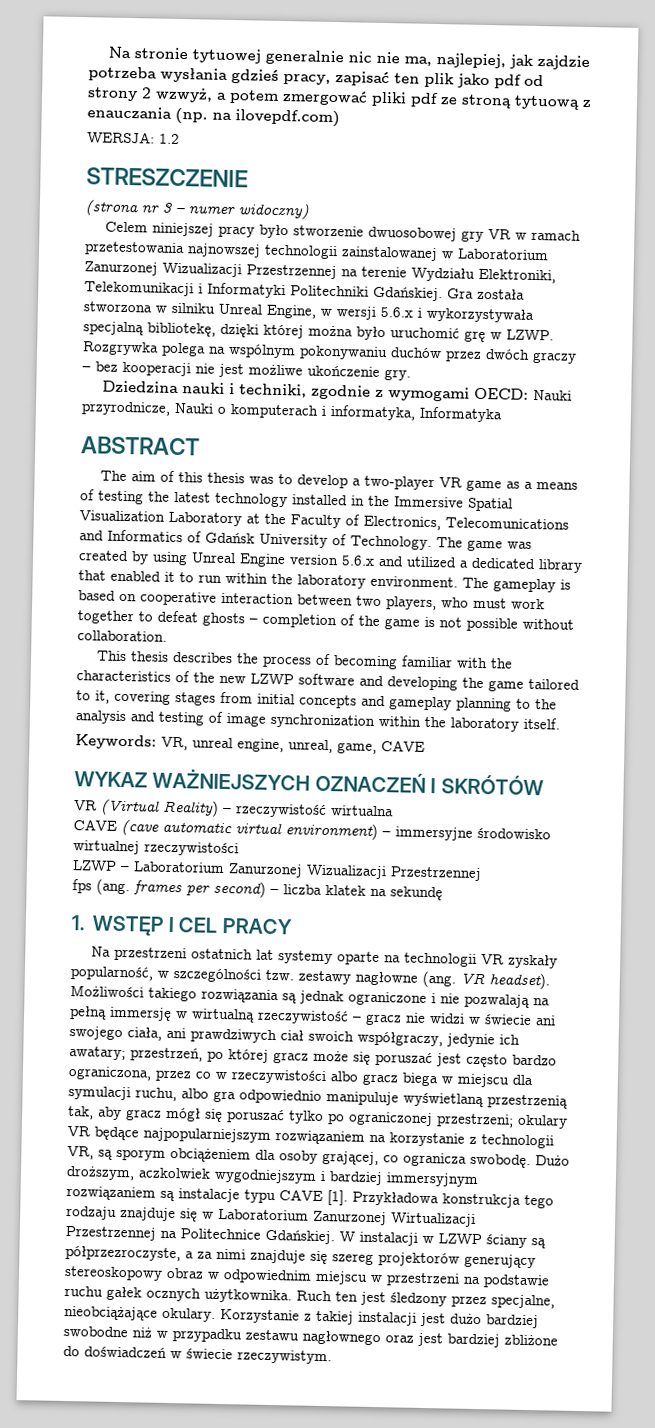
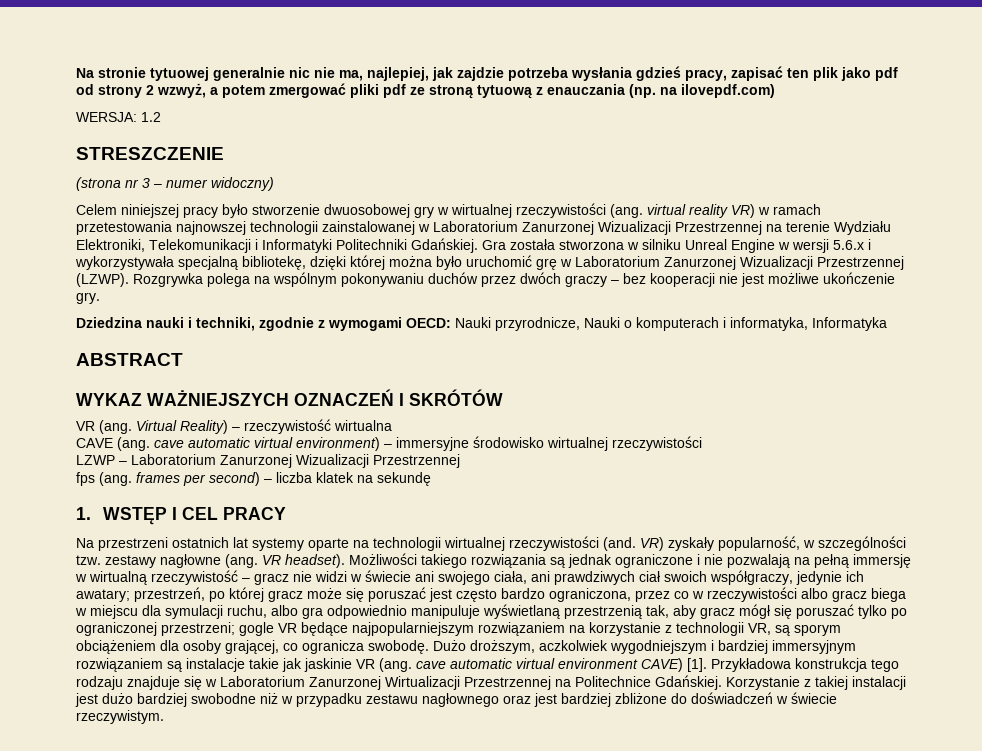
[487,229,511,240] VR -> [437,203,755,218] w wirtualnej rzeczywistości (ang. virtual reality VR)
[266,304,316,319] Engine, -> [731,239,775,253] Engine
[506,329,554,341] LZWP. -> [575,256,904,270] [76,273,129,287] Laboratorium Zanurzonej Wizualizacji Przestrzennej (LZWP).
[99,470,578,492] [80,489,513,512] [79,510,569,531] [79,529,532,552] [78,550,583,573] [78,570,571,593] [78,590,545,611] [77,610,574,632] [77,630,167,642] [96,650,513,670] [76,670,580,692] [76,690,557,712] [75,710,560,732] [75,734,425,754] // The aim of this thesis was to develop a two-player VR game as a means of testing the latest technology installed in the Immersive Spatial Visualization Laboratory at the Faculty of Electronics, Telecomunications and Informatics of Gdańsk University of Technology. The game was created by using Unreal Engine version 5.6.x and utilized a dedicated library that enabled it to run within the laboratory environment. The gameplay is based on cooperative interaction between two players, who must work together to defeat ghosts – completion of the game is not possible without collaboration. // This thesis describes the process of becoming familiar with the characteristics of the new LZWP software and developing the game tailored to it, covering stages from initial concepts and gameplay planning to the analysis and testing of image synchronization within the laboratory itself. // Keywords: VR, unreal engine, unreal, game, CAVE -> (183, 359) none
[100,798,160,816] (Virtual -> [99,420,177,434] (ang. Virtual
[121,819,159,836] (cave -> [117,437,184,451] (ang. cave
[480,954,504,965] VR -> [444,536,664,551] wirtualnej rzeczywistości (and. VR)
[517,1114,568,1129] okulary -> [239,622,274,636] gogle
[244,1189,323,1204] typu CAVE -> [249,658,683,672] takie jak jaskinie VR (ang. cave automatic virtual environment CAVE)
[339,1231,546,1249] [65,1245,536,1269] [64,1265,550,1289] [64,1285,555,1309] [64,1305,216,1322] W instalacji w LZWP ściany są półprzezroczyste, a za nimi znajduje się szereg projektorów generujący stereoskopowy obraz w odpowiednim miejscu w przestrzeni na podstawie ruchu gałek ocznych użytkownika. Ruch ten jest śledzony przez specjalne, nieobciążające okulary. -> (722, 682) none

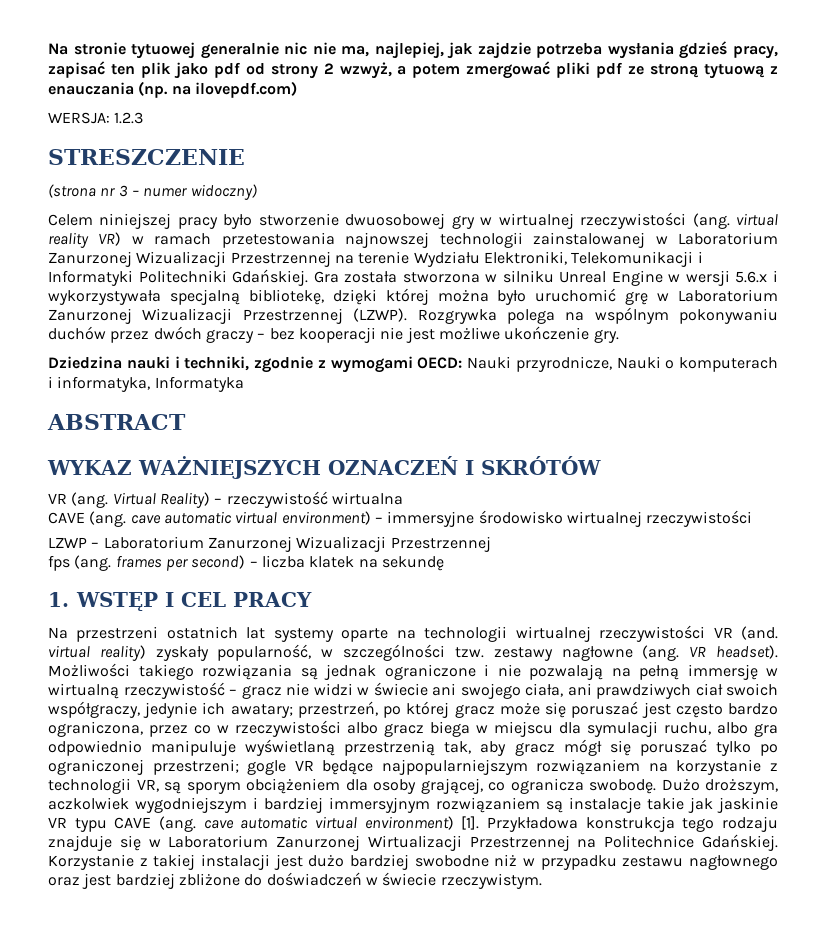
[141,112,161,122] 1.2 -> [114,112,144,124] 1.2.3
[603,537,664,551] (and. VR) -> [713,626,779,640] [48,645,146,661] VR (and. virtual reality)
[379,658,683,672] (ang. cave automatic virtual environment CAVE) -> [74,816,454,832] typu CAVE (ang. cave automatic virtual environment)

